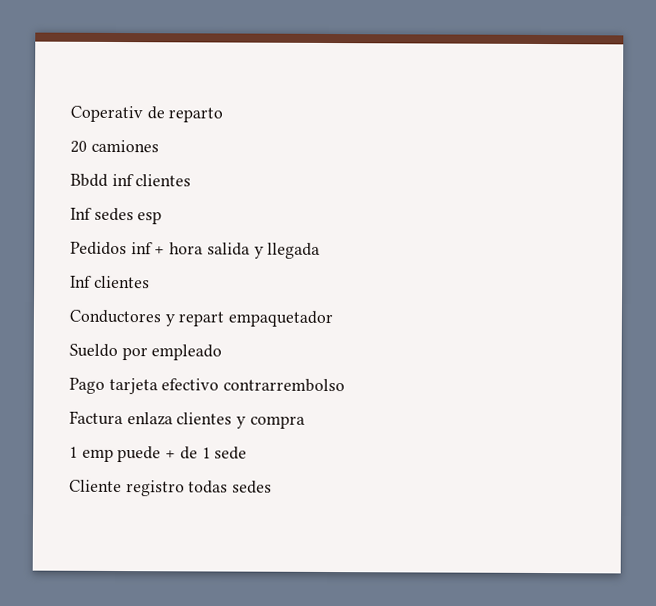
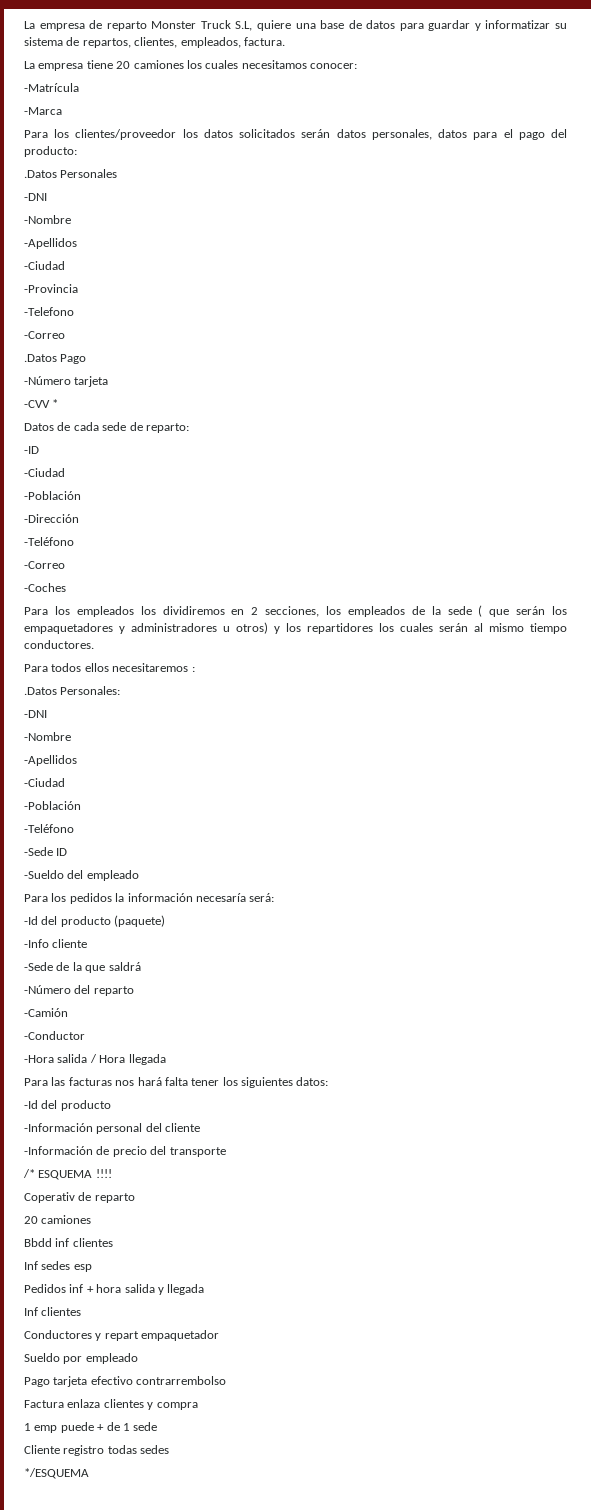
(70, 114) none -> [24,20,567,31] [24,37,285,48] [24,60,357,71] [24,83,79,92] [24,107,62,115] [24,129,567,140] [24,146,77,157] [24,169,118,178] [24,193,47,201] [24,215,71,224] [24,238,77,249] [24,261,65,270] [24,284,78,293] [24,307,74,316] [24,331,65,339] [24,354,87,364] [24,376,109,387] [24,399,59,408] [24,422,189,433] [24,446,39,454] [24,468,65,477] [24,491,81,500] [24,514,79,523] [24,537,74,546] [24,561,65,569] [24,583,66,592] [24,605,567,617] [24,622,567,634] [24,640,94,649] [24,663,195,672] [24,686,121,695] [24,710,47,718] [24,732,71,741] [24,755,77,766] [24,778,65,787] [24,801,81,810] [24,824,74,833] [24,847,68,856] [24,870,139,881] [24,893,275,904] [24,915,166,927] [24,939,88,948] [24,962,141,973] [24,985,134,996] [24,1008,68,1017] [24,1031,85,1040] [24,1054,166,1065] [24,1077,329,1088] [24,1100,111,1111] [24,1123,201,1134] [24,1146,226,1157] [23,1169,112,1180] La empresa de reparto Monster Truck S.L, quiere una base de datos para guardar y informatizar su sistema de repartos, clientes, empleados, factura. // La empresa tiene 20 camiones los cuales necesitamos conocer: // -Matrícula // -Marca // Para los clientes/proveedor los datos solicitados serán datos personales, datos para el pago del producto: // .Datos Personales // -DNI // -Nombre // -Apellidos // -Ciudad // -Provincia // -Telefono // -Correo // .Datos Pago // -Número tarjeta // -CVV * // Datos de cada sede de reparto: // -ID // -Ciudad // -Población // -Dirección // -Teléfono // -Correo // -Coches // Para los empleados los dividiremos en 2 secciones, los empleados de la sede ( que serán los empaquetadores y administradores u otros) y los repartidores los cuales serán al mismo tiempo conductores. // Para todos ellos necesitaremos : // .Datos Personales: // -DNI // -Nombre // -Apellidos // -Ciudad // -Población // -Teléfono // -Sede ID // -Sueldo del empleado // Para los pedidos la información necesaría será: // -Id del producto (paquete) // -Info cliente // -Sede de la que saldrá // -Número del reparto // -Camión // -Conductor // -Hora salida / Hora llegada // Para las facturas nos hará falta tener los siguientes datos: // -Id del producto // -Información personal del cliente // -Información de precio del transporte // /* ESQUEMA !!!! //
(273, 487) none -> [24,1468,89,1479] // */ESQUEMA

